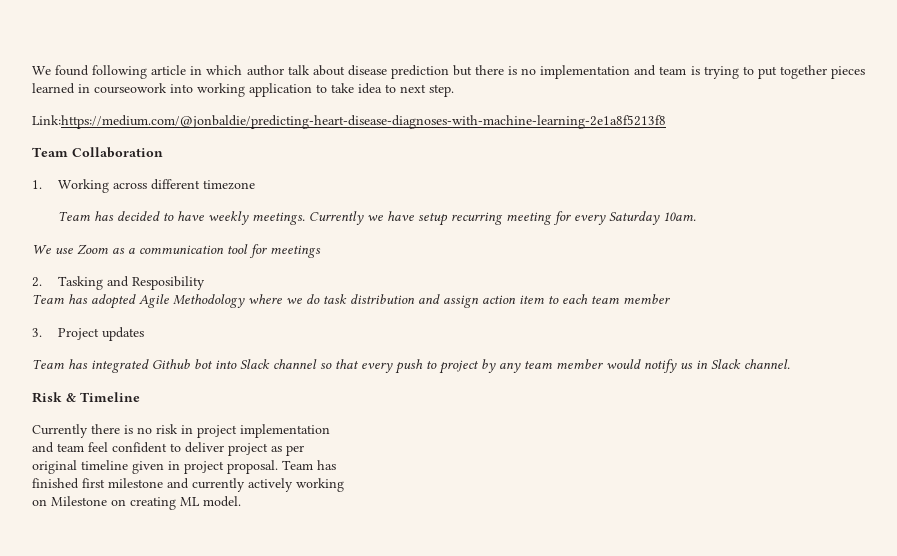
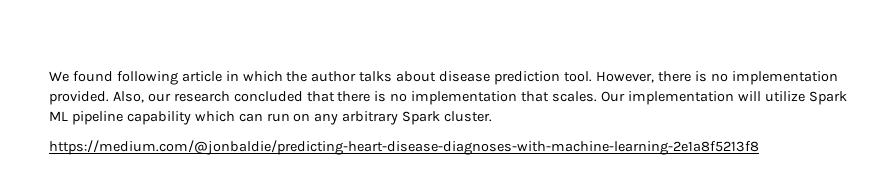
[246,65,310,76] author talk -> [286,71,393,82] the author talks
[452,65,865,79] [32,83,454,97] [32,115,666,129] [32,147,163,158] [32,179,255,193] [57,211,696,226] [32,244,321,258] [32,276,205,290] [32,294,670,309] [32,327,144,341] [32,359,790,374] [32,392,140,403] [32,424,330,438] [32,442,304,456] [32,460,336,474] [32,478,344,492] [32,496,241,510] but there is no implementation and team is trying to put together pieces learned in courseowork into working application to take idea to next step. // Link:https://medium.com/@jonbaldie/predicting-heart-disease-diagnoses-with-machine-learning-2e1a8f5213f8 // Team Collaboration // 1. Working across different timezone // Team has decided to have weekly meetings. Currently we have setup recurring meeting for every Saturday 10am. // We use Zoom as a communication tool for meetings // 2. Tasking and Resposibility // Team has adopted Agile Methodology where we do task distribution and assign action item to each team member // 3. Project updates // Team has integrated Github bot into Slack channel so that every push to project by any team member would notify us in Slack channel. // Risk & Timeline // Currently there is no risk in project implementation // and team feel confident to deliver project as per // original timeline given in project proposal. Team has // finished first milestone and currently actively working // on Milestone on creating ML model. -> [563,71,838,85] [49,91,847,105] [49,111,493,125] [49,140,759,155] tool. However, there is no implementation provided. Also, our research concluded that there is no implementation that scales. Our implementation will utilize Spark ML pipeline capability which can run on any arbitrary Spark cluster. // https://medium.com/@jonbaldie/predicting-heart-disease-diagnoses-with-machine-learning-2e1a8f5213f8

